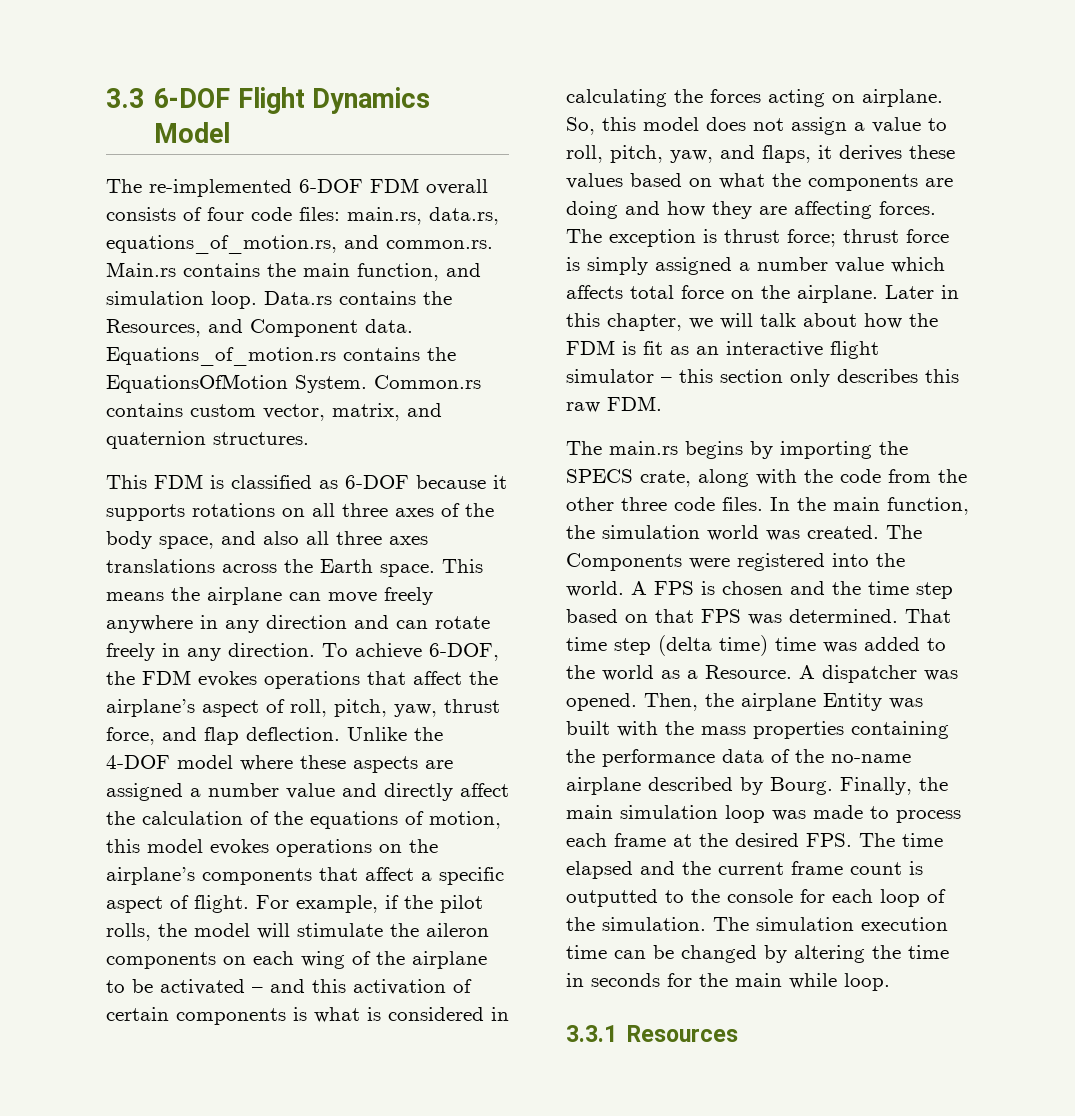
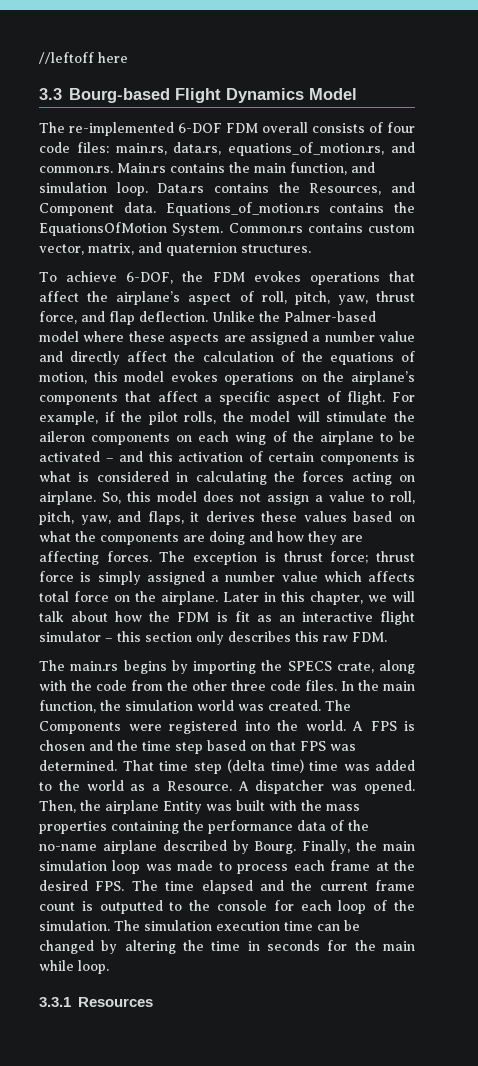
[106,88,231,108] 3.3 6-DOF -> [39,52,128,64] [39,88,170,103] //leftoff here // 3.3 Bourg-based
[106,474,507,489] [106,503,494,521] [106,531,428,549] [106,559,483,577] [106,587,433,605] [106,615,490,633] [106,643,315,661] This FDM is classified as 6-DOF because it supports rotations on all three axes of the body space, and also all three axes translations across the Earth space. This means the airplane can move freely anywhere in any direction and can rotate freely in any direction. -> (311, 248) none
[106,755,170,769] 4-DOF -> [284,311,376,322] Palmer-based

